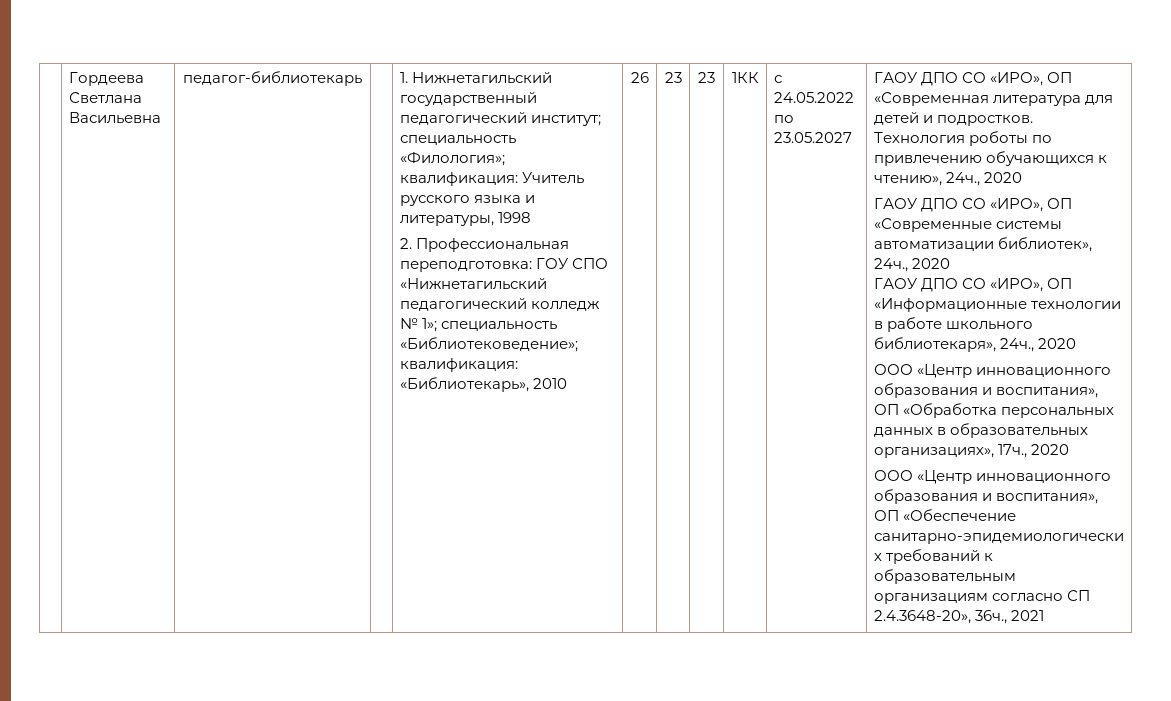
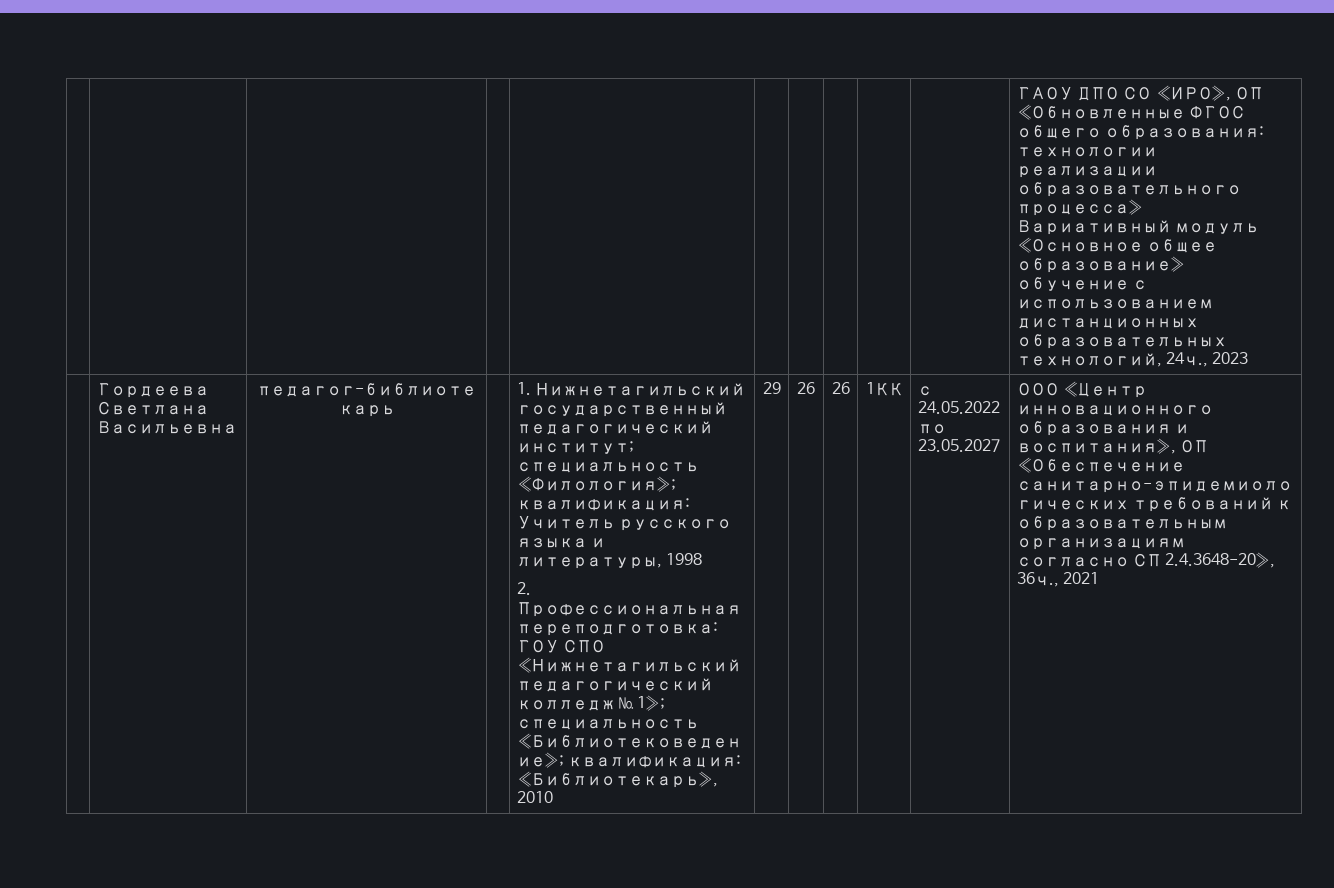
(68, 79) | -> [1016,85,1263,101] [1016,104,1245,120] [1016,125,1264,140] [1016,147,1157,157] [1016,166,1157,178] [1016,182,1241,197] [1016,199,1143,216] [1016,220,1259,235] [1016,237,1217,253] [1016,256,1185,273] [1016,277,1147,291] [1016,299,1213,309] [1016,318,1199,329] [1016,334,1227,349] [1016,352,1249,367] | | | | | | | | | | ГАОУ ДПО СО «ИРО», ОП «Обновленные ФГОС общего образования: технологии реализации образовательного процесса» Вариативный модуль «Основное общее образование» обучение с использованием дистанционных образовательных технологий, 24ч., 2023 // |
[630,72,649,83] [664,72,682,83] [698,72,715,83] | 26 | 23 | 23 -> [762,382,781,394] [797,382,815,394] [831,382,850,394] | 29 | 26 | 26
[873,72,1072,86] [873,92,1113,106] [873,112,1033,126] [873,131,1052,146] [873,151,1107,166] [873,172,1022,186] [873,198,1072,212] [873,218,1062,232] [873,237,1092,252] [873,258,950,272] [873,278,1072,292] [873,298,1121,312] [873,317,1033,332] [873,337,1076,352] [873,364,1111,378] [873,383,1098,398] [873,403,1114,418] [873,423,1088,438] [873,444,1069,458] ГАОУ ДПО СО «ИРО», ОП «Современная литература для детей и подростков. Технология роботы по привлечению обучающихся к чтению», 24ч., 2020 // ГАОУ ДПО СО «ИРО», ОП «Современные системы автоматизации библиотек», 24ч., 2020 // ГАОУ ДПО СО «ИРО», ОП «Информационные технологии в работе школьного библиотекаря», 24ч., 2020 // ООО «Центр инновационного образования и воспитания», ОП «Обработка персональных данных в образовательных организациях», 17ч., 2020 // -> (1000, 445) none

